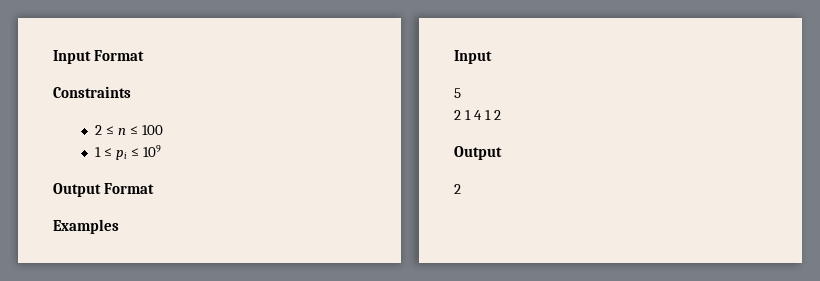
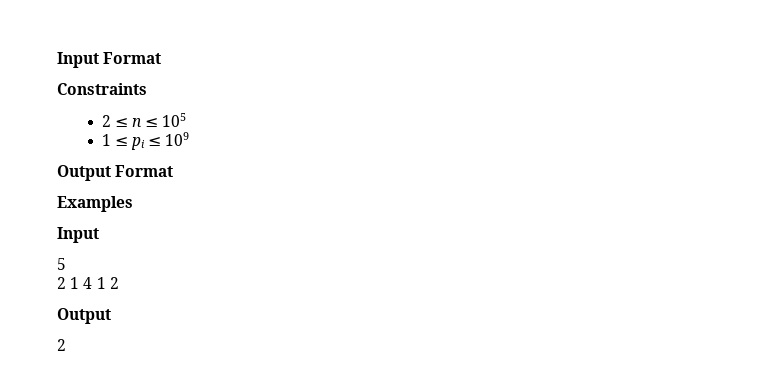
[142,125,164,135] 100 -> [162,113,187,127] 105

